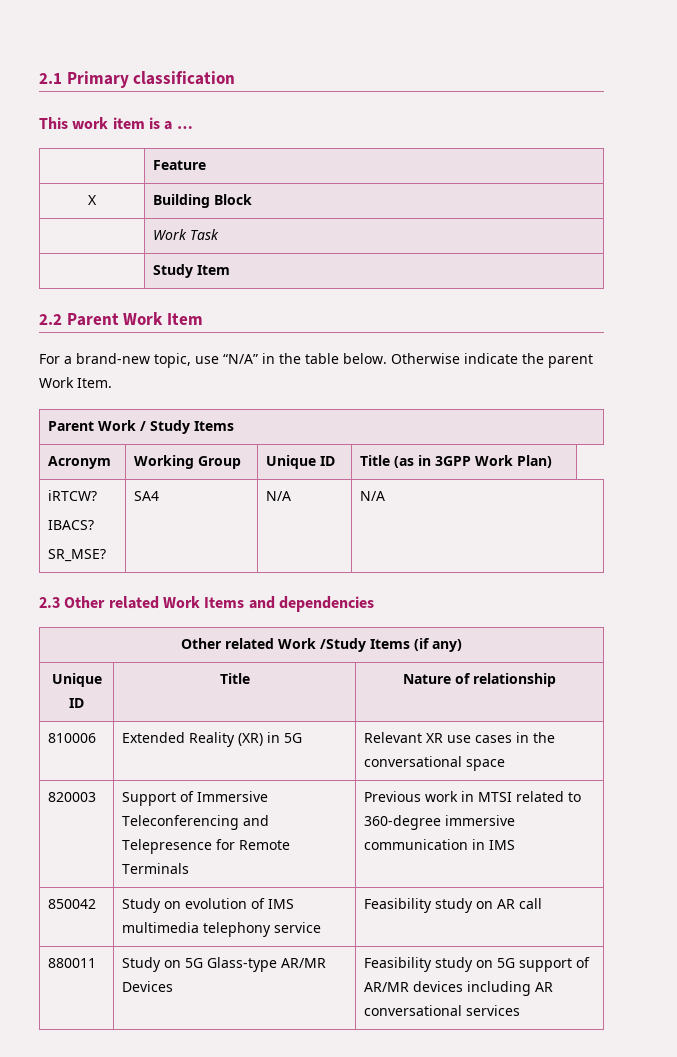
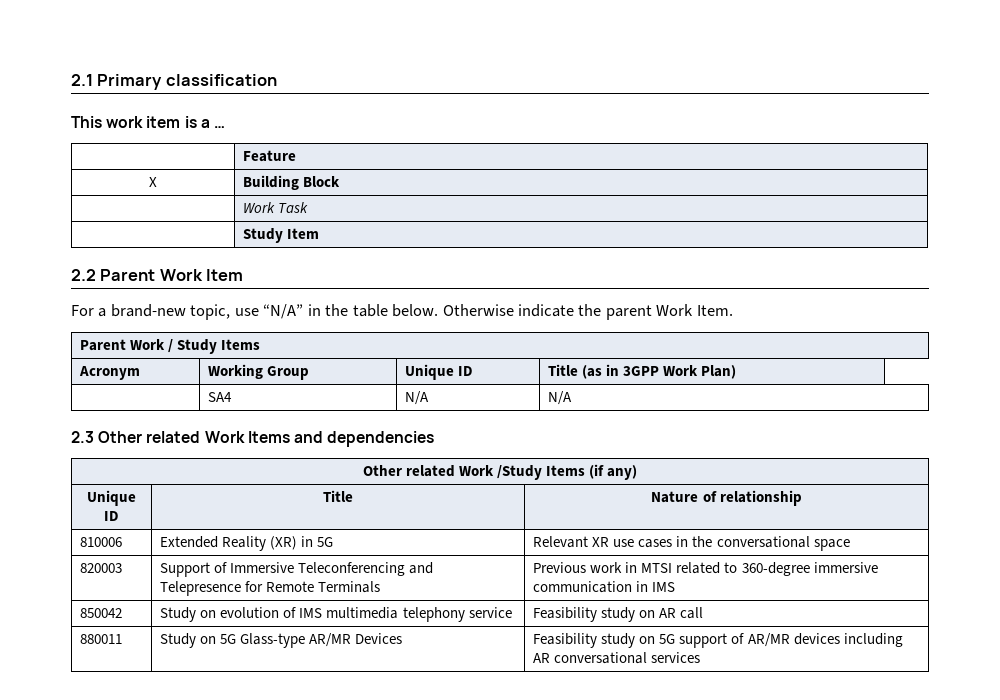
[48,490,98,501] [48,520,95,530] [48,549,107,562] iRTCW? // IBACS? // SR_MSE? -> (737, 372) none

